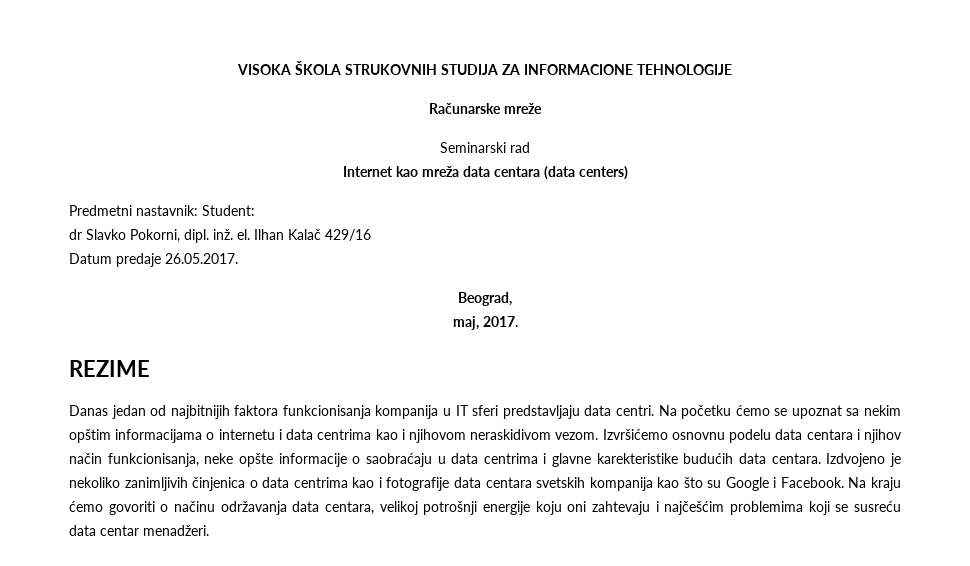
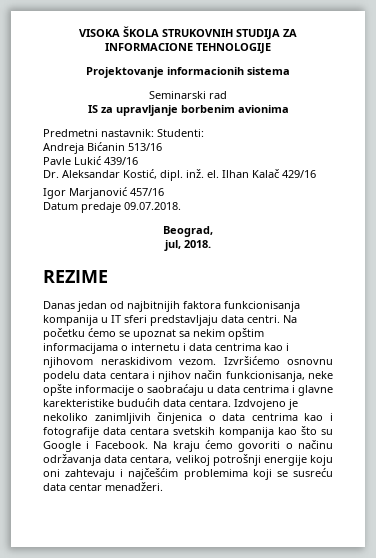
[429,103,542,114] Računarske mreže -> [86,67,290,78] Projektovanje informacionih sistema
[342,166,628,180] [69,205,255,216] [69,229,180,243] Internet kao mreža data centara (data centers) // Predmetni nastavnik: Student: // dr Slavko Pokorni, -> [87,105,289,116] [43,129,204,137] [43,142,162,154] [43,156,138,165] [43,169,157,179] IS za upravljanje borbenim avionima // Predmetni nastavnik: Studenti: // Andreja Bićanin 513/16 // Pavle Lukić 439/16 // Dr. Aleksandar Kostić,
(371, 235) none -> [43,187,164,199] // Igor Marjanović 457/16
[165,253,238,264] 26.05.2017. -> [124,202,181,210] 09.07.2018.
[452,316,518,330] maj, 2017. -> [164,240,211,251] jul, 2018.

